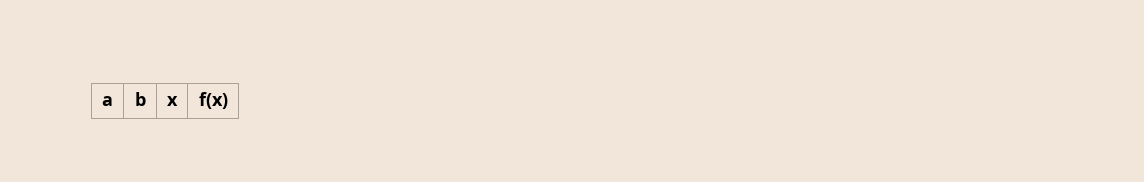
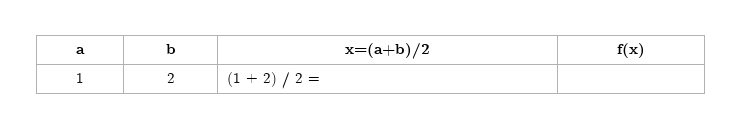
[167,96,178,106] x -> [345,42,430,59] x=(a+b)/2
(228, 100) none -> [76,73,84,83] [166,73,175,83] [227,71,321,89] // 1 | 2 | (1 + 2) / 2 = |

